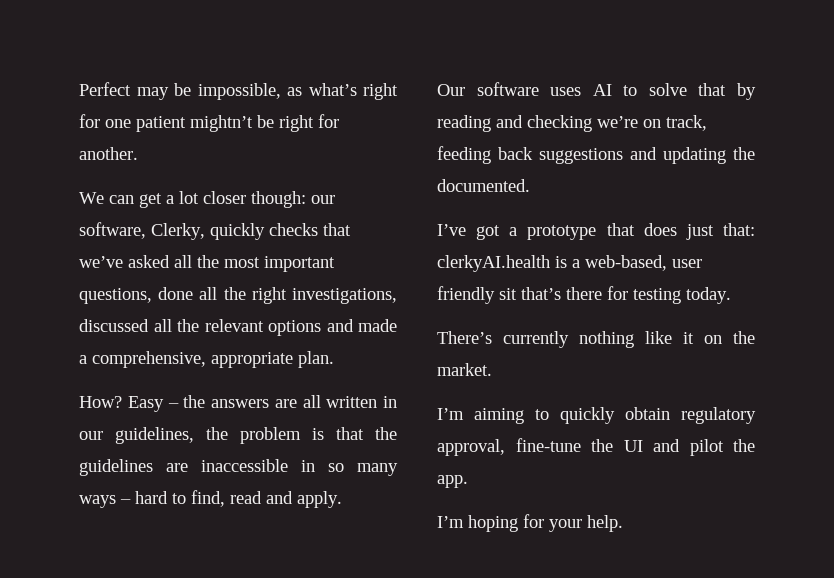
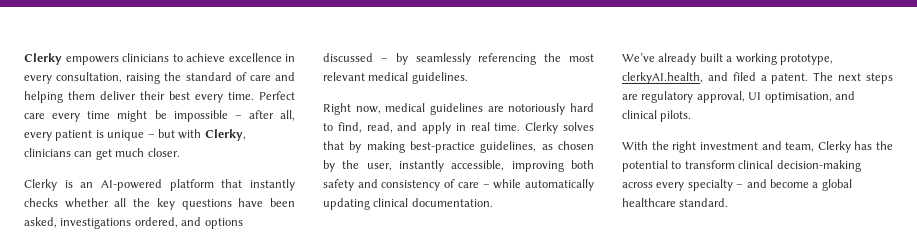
[79,82,398,100] [79,114,339,132] [79,147,138,160] [79,191,335,208] [79,222,351,240] [79,255,335,272] [79,287,397,304] [79,319,397,336] [79,351,334,368] [79,395,397,412] [79,427,397,444] [79,459,398,476] [79,490,342,508] [437,82,756,100] [437,115,707,132] [437,146,755,164] [437,179,530,192] [437,223,755,240] [437,255,702,272] [437,286,731,304] [437,331,755,348] [437,363,492,376] [437,407,756,424] [437,438,755,456] [437,475,468,488] [437,514,623,532] Perfect may be impossible, as what’s right for one patient mightn’t be right for another. // We can get a lot closer though: our software, Clerky, quickly checks that we’ve asked all the most important questions, done all the right investigations, discussed all the relevant options and made a comprehensive, appropriate plan. // How? Easy – the answers are all written in our guidelines, the problem is that the guidelines are inaccessible in so many ways – hard to find, read and apply. // Our software uses AI to solve that by reading and checking we’re on track, feeding back suggestions and updating the documented. // I’ve got a prototype that does just that: clerkyAI.health is a web-based, user friendly sit that’s there for testing today. // There’s currently nothing like it on the market. // I’m aiming to quickly obtain regulatory approval, fine-tune the UI and pilot the app. // I’m hoping for your help. -> [24,53,295,65] [24,72,295,84] [24,91,295,103] [24,110,295,122] [24,129,246,141] [24,148,180,160] [24,179,295,191] [24,198,295,210] [24,217,243,229] [323,53,594,65] [323,72,468,84] [323,103,594,115] [323,122,594,134] [323,141,594,153] [323,160,594,172] [323,179,594,191] [323,198,493,210] [622,53,833,65] [622,72,893,84] [622,91,855,103] [622,110,692,122] [622,141,893,153] [622,160,861,172] [622,179,852,191] [622,198,729,207] Clerky empowers clinicians to achieve excellence in every consultation, raising the standard of care and helping them deliver their best every time. Perfect care every time might be impossible – after all, every patient is unique – but with Clerky, clinicians can get much closer. // Clerky is an AI-powered platform that instantly checks whether all the key questions have been asked, investigations ordered, and options discussed – by seamlessly referencing the most relevant medical guidelines. // Right now, medical guidelines are notoriously hard to find, read, and apply in real time. Clerky solves that by making best-practice guidelines, as chosen by the user, instantly accessible, improving both safety and consistency of care – while automatically updating clinical documentation. // We’ve already built a working prototype, clerkyAI.health, and filed a patent. The next steps are regulatory approval, UI optimisation, and clinical pilots. // With the right investment and team, Clerky has the potential to transform clinical decision-making across every specialty – and become a global healthcare standard.

